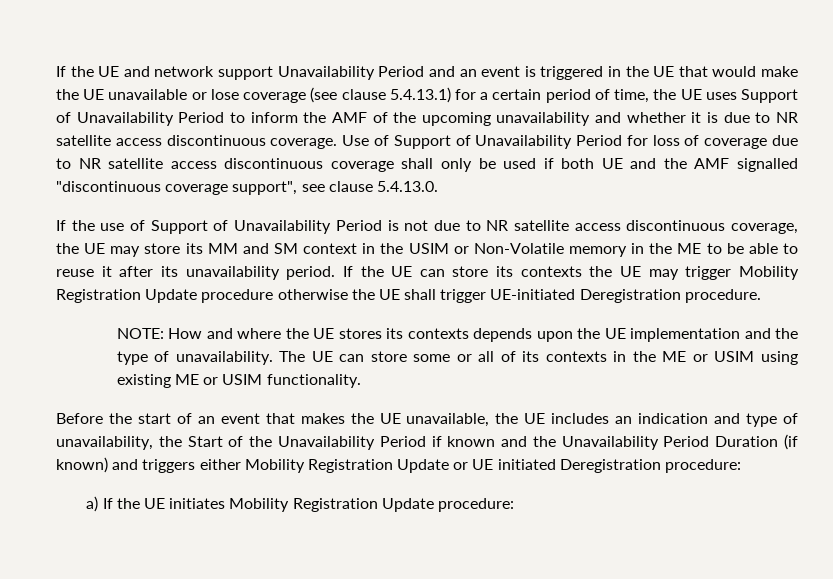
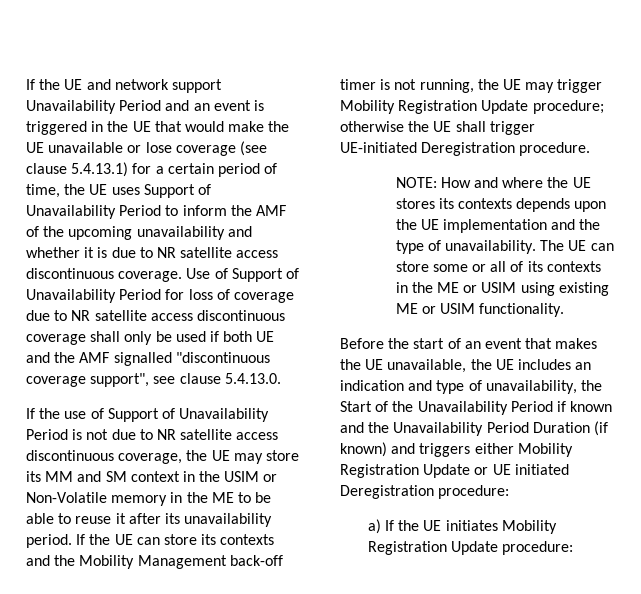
(582, 271) none -> [26,555,283,569] [340,79,474,93] and the Mobility Management back-off timer is not running,
[201,289,274,303] procedure -> [532,100,604,114] procedure;

